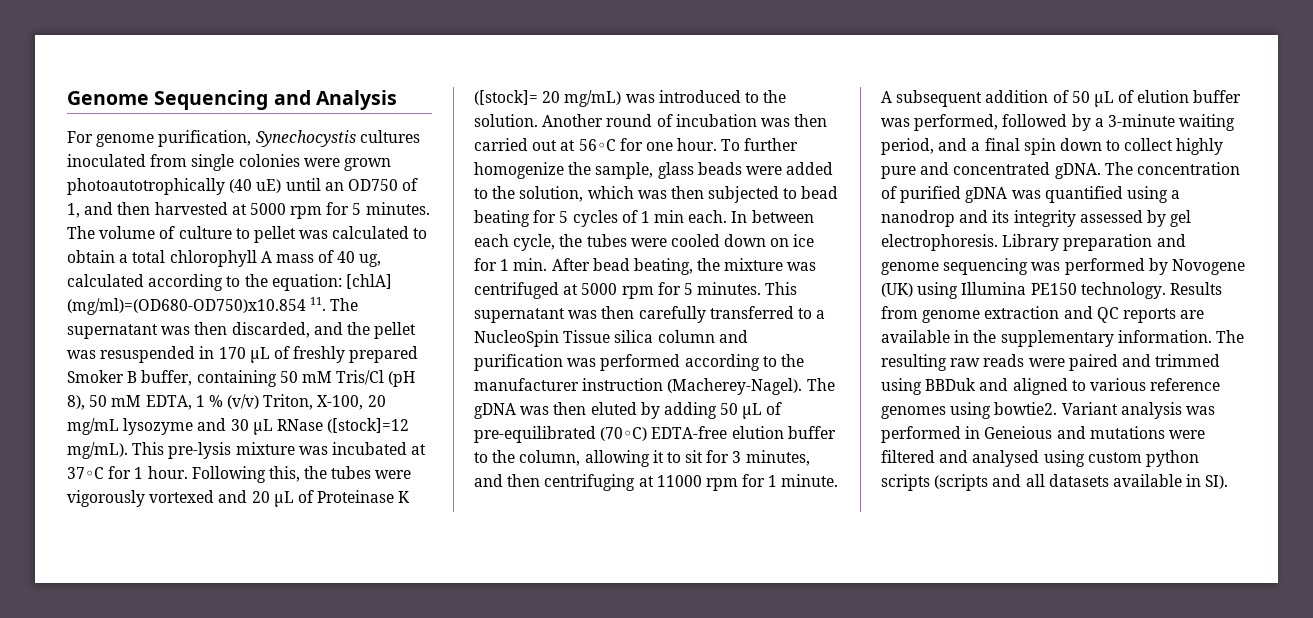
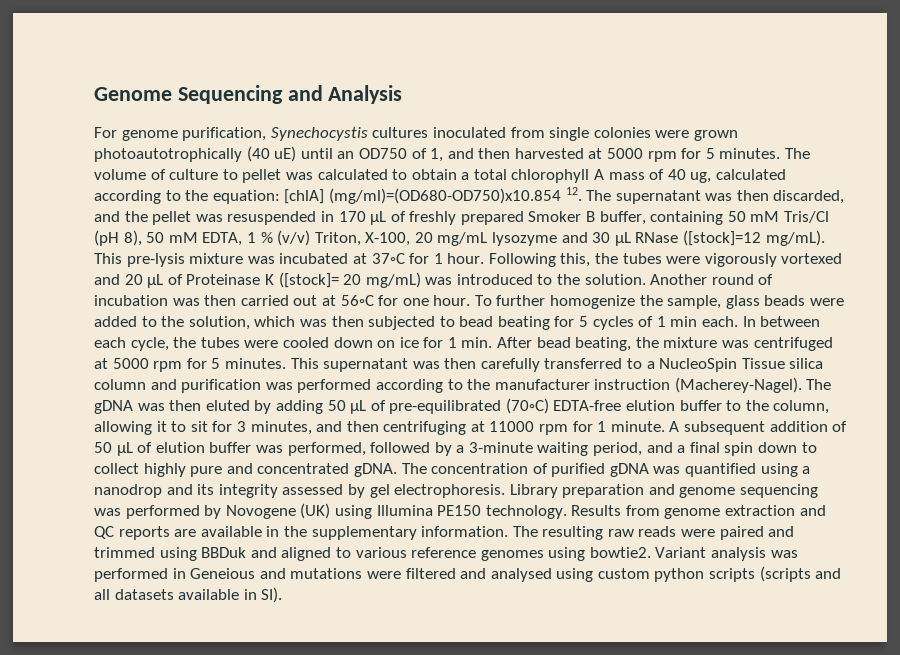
[310,297,327,311] 11. -> [565,187,582,201] 12.

